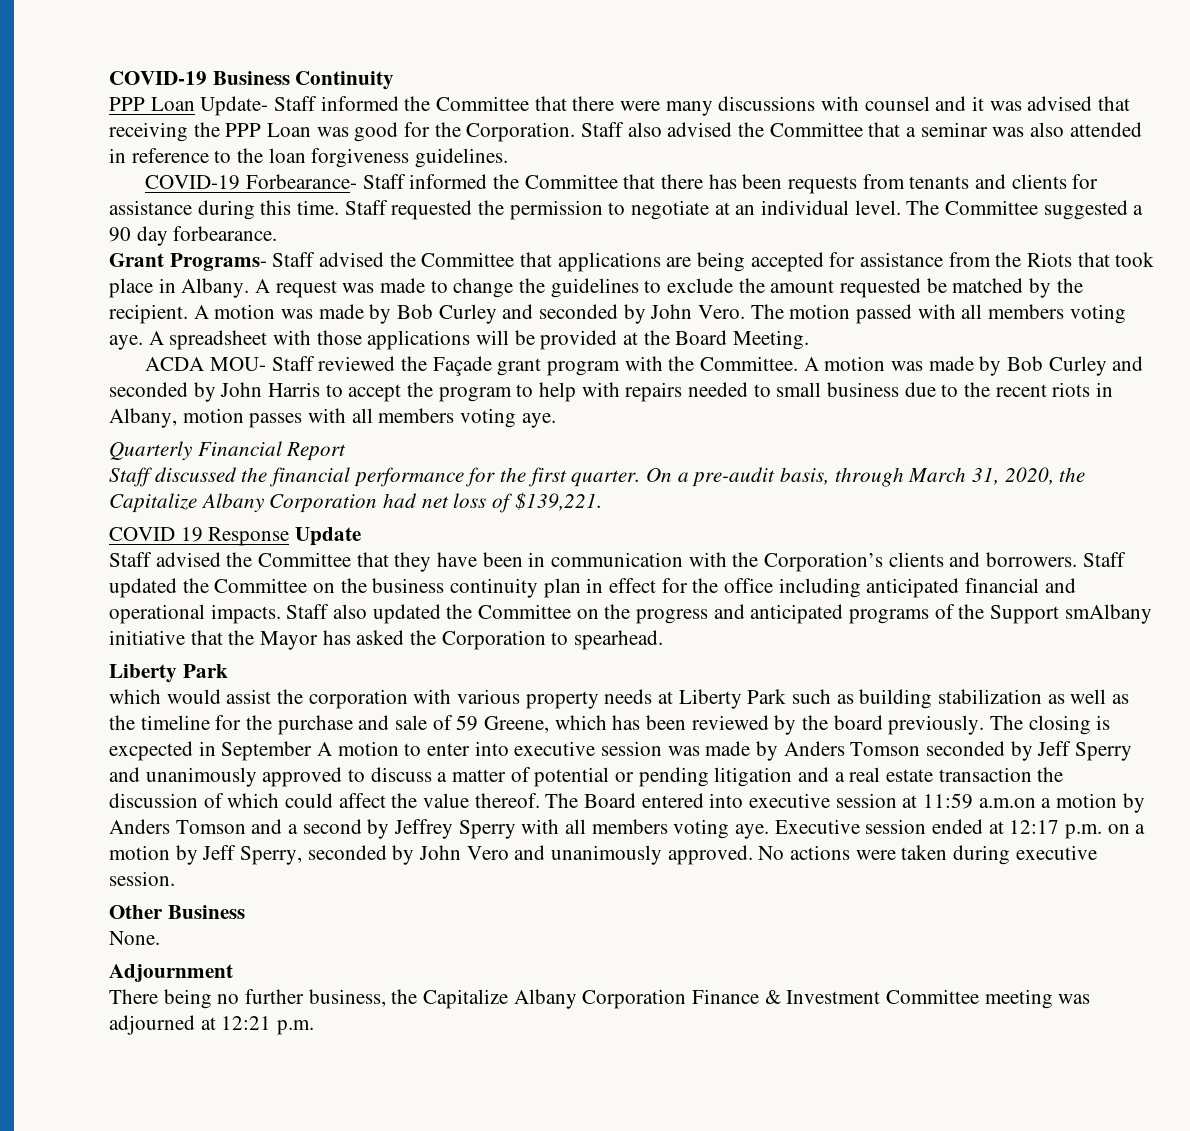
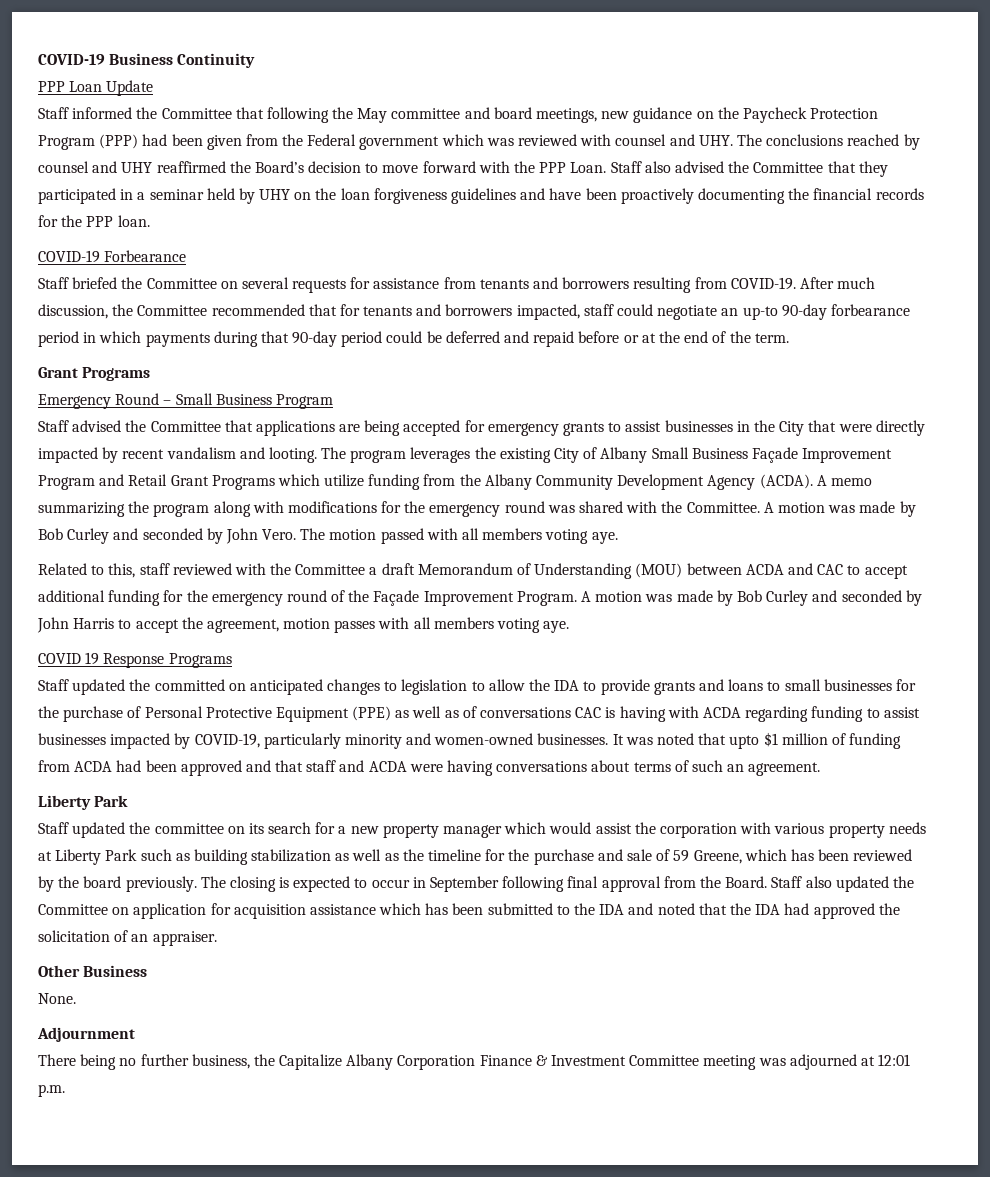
[200,96,1131,116] [109,122,576,142] Update- Staff informed the Committee that there were many discussions with counsel and it was advised that receiving the PPP Loan was good for the Corporation. -> [106,80,154,96] [38,107,879,123] [38,134,920,150] [38,161,607,173] Update // Staff informed the Committee that following the May committee and board meetings, new guidance on the Paycheck Protection Program (PPP) had been given from the Federal government which was reviewed with counsel and UHY. The conclusions reached by counsel and UHY reaffirmed the Board’s decision to move forward with the PPP Loan.
[906,122,1142,137] [109,148,509,168] [145,174,1099,194] [109,200,1144,220] [109,226,278,246] [109,253,267,271] a seminar was also attended in reference to the loan forgiveness guidelines. // COVID-19 Forbearance- Staff informed the Committee that there has been requests from tenants and clients for assistance during this time. Staff requested the permission to negotiate at an individual level. The Committee suggested a 90 day forbearance. // Grant Programs- -> [858,161,888,177] [38,188,924,204] [38,215,150,227] [38,250,187,263] [38,277,876,293] [38,304,910,320] [38,331,789,347] [38,367,151,381] [38,393,333,409] they participated in a seminar held by UHY on the loan forgiveness guidelines and have been proactively documenting the financial records for the PPP loan. // COVID-19 Forbearance // Staff briefed the Committee on several requests for assistance from tenants and borrowers resulting from COVID-19. After much discussion, the Committee recommended that for tenants and borrowers impacted, staff could negotiate an up-to 90-day forbearance period in which payments during that 90-day period could be deferred and repaid before or at the end of the term. // Grant Programs // Emergency Round – Small Business Program //
[860,252,1155,267] [109,278,1083,298] [109,304,188,324] assistance from the Riots that took place in Albany. A request was made to change the guidelines to exclude the amount requested be matched by the recipient. -> [487,420,925,436] [38,447,893,463] [38,474,872,490] [38,501,760,517] emergency grants to assist businesses in the City that were directly impacted by recent vandalism and looting. The program leverages the existing City of Albany Small Business Façade Improvement Program and Retail Grant Programs which utilize funding from the Albany Community Development Agency (ACDA). A memo summarizing the program along with modifications for the emergency round was shared with the Committee.
[148,330,810,350] [145,356,798,376] A spreadsheet with those applications will be provided at the Board Meeting. // ACDA MOU- Staff reviewed the Façade grant program with the Committee. -> [38,563,908,579] [38,590,577,606] // Related to this, staff reviewed with the Committee a draft Memorandum of Understanding (MOU) between ACDA and CAC to accept additional funding for the emergency round of the Façade Improvement Program.
[438,382,1114,402] [109,408,177,428] program to help with repairs needed to small business due to the recent riots in Albany, -> [206,619,279,633] agreement,
[109,441,347,461] [109,467,1086,487] [109,492,602,513] // Quarterly Financial Report // Staff discussed the financial performance for the first quarter. On a pre-audit basis, through March 31, 2020, the Capitalize Albany Corporation had net loss of $139,221. -> (570, 627) none
[295,527,362,546] [109,552,1126,572] [109,578,1076,598] [109,604,1152,624] [109,630,664,650] [109,664,228,683] Update // Staff advised the Committee that they have been in communication with the Corporation’s clients and borrowers. Staff updated the Committee on the business continuity plan in effect for the office including anticipated financial and operational impacts. Staff also updated the Committee on the progress and anticipated programs of the Support smAlbany initiative that the Mayor has asked the Corporation to spearhead. // Liberty Park // -> [168,653,232,668] [38,679,916,695] [38,706,920,722] [38,732,902,749] [38,760,821,776] [38,795,129,810] [38,822,503,838] Programs // Staff updated the committed on anticipated changes to legislation to allow the IDA to provide grants and loans to small businesses for the purchase of Personal Protective Equipment (PPE) as well as of conversations CAC is having with ACDA regarding funding to assist businesses impacted by COVID-19, particularly minority and women-owned businesses. It was noted that upto $1 million of funding from ACDA had been approved and that staff and ACDA were having conversations about terms of such an agreement. // Liberty Park // Staff updated the committee on its search for a new property manager
[109,741,1133,761] [109,767,1064,787] [109,793,1145,813] [109,819,1146,839] [109,845,1097,865] [109,871,175,886] excpected in September A motion to enter into executive session was made by Anders Tomson seconded by Jeff Sperry and unanimously approved to discuss a matter of potential or pending litigation and a real estate transaction the discussion of which could affect the value thereof. The Board entered into executive session at 11:59 a.m.on a motion by Anders Tomson and a second by Jeffrey Sperry with all members voting aye. Executive session ended at 12:17 p.m. on a motion by Jeff Sperry, seconded by John Vero and unanimously approved. No actions were taken during executive session. -> [293,876,914,892] [38,903,900,919] [38,930,217,946] expected to occur in September following final approval from the Board. Staff also updated the Committee on application for acquisition assistance which has been submitted to the IDA and noted that the IDA had approved the solicitation of an appraiser.
[221,1016,272,1030] 12:21 -> [878,1054,911,1066] 12:01

